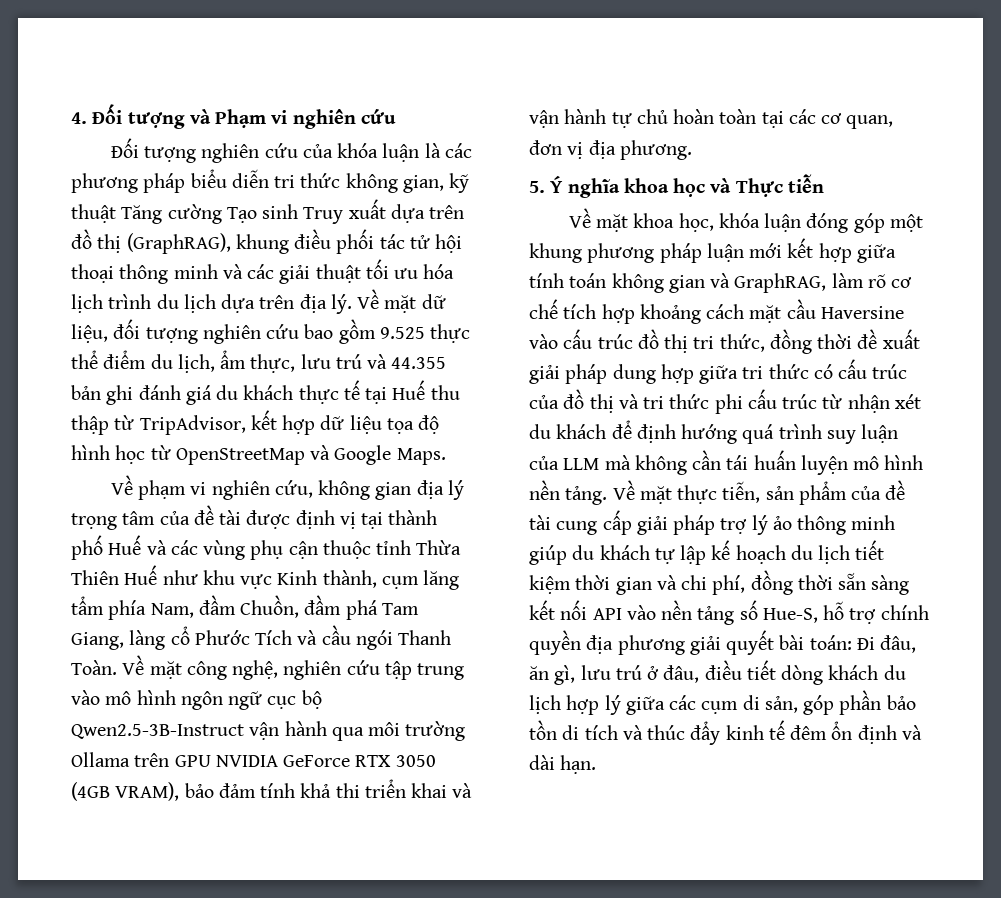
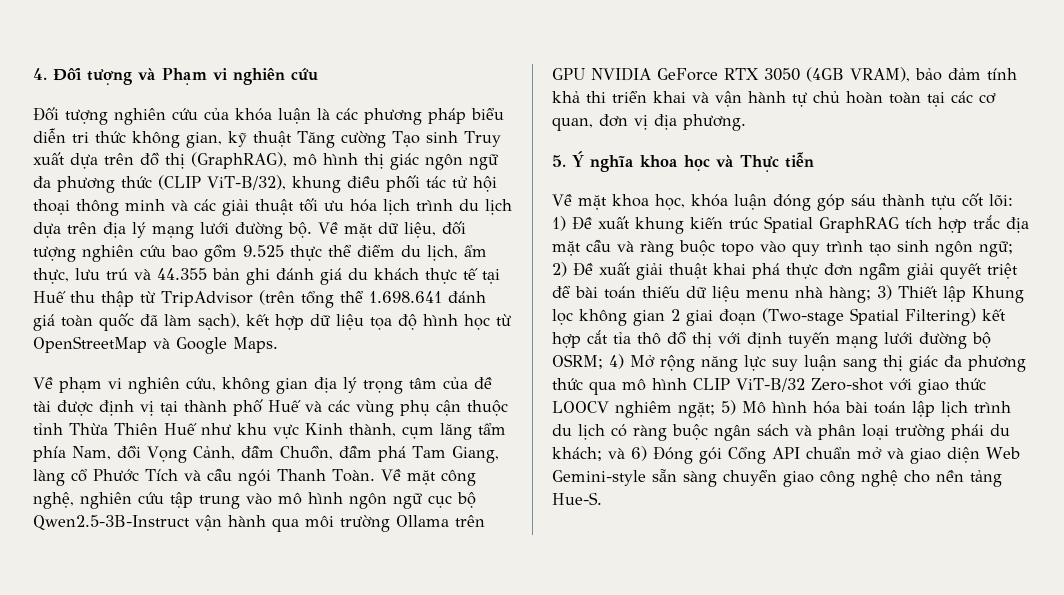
(231, 243) none -> [293,153,499,170] [33,175,286,193] mô hình thị giác ngôn ngữ đa phương thức (CLIP ViT-B/32),
[330,294,352,314] lý. -> [132,222,312,239] lý mạng lưới đường bộ.
[139,415,246,435] TripAdvisor, -> [161,290,486,308] [33,313,240,331] TripAdvisor (trên tổng thể 1.698.641 đánh giá toàn quốc đã làm sạch),
(194, 610) none -> [117,445,235,463] đồi Vọng Cảnh,
[889,214,923,232] [529,238,896,263] [529,273,913,293] [529,299,904,324] [529,329,920,354] [529,359,908,384] [529,389,921,414] [529,420,899,444] [529,450,924,475] [529,480,906,505] [529,510,896,535] [529,540,885,565] [529,570,910,595] [529,600,929,625] [529,630,917,655] [529,660,906,685] [529,690,916,715] [529,720,922,745] [529,755,597,774] một khung phương pháp luận mới kết hợp giữa tính toán không gian và GraphRAG, làm rõ cơ chế tích hợp khoảng cách mặt cầu Haversine vào cấu trúc đồ thị tri thức, đồng thời đề xuất giải pháp dung hợp giữa tri thức có cấu trúc của đồ thị và tri thức phi cấu trúc từ nhận xét du khách để định hướng quá trình suy luận của LLM mà không cần tái huấn luyện mô hình nền tảng. Về mặt thực tiễn, sản phẩm của đề tài cung cấp giải pháp trợ lý ảo thông minh giúp du khách tự lập kế hoạch du lịch tiết kiệm thời gian và chi phí, đồng thời sẵn sàng kết nối API vào nền tảng số Hue-S, hỗ trợ chính quyền địa phương giải quyết bài toán: Đi đâu, ăn gì, lưu trú ở đâu, điều tiết dòng khách du lịch hợp lý giữa các cụm di sản, góp phần bảo tồn di tích và thúc đẩy kinh tế đêm ổn định và dài hạn. -> [850,193,1013,210] [552,215,1029,234] [552,239,1013,257] [552,262,1018,280] [552,285,1024,303] [552,308,1006,326] [552,330,991,349] [552,354,1026,372] [552,378,986,395] [552,400,1011,418] [552,424,1010,441] [552,446,1020,464] [552,469,1002,487] [552,492,602,505] sáu thành tựu cốt lõi: 1) Đề xuất khung kiến trúc Spatial GraphRAG tích hợp trắc địa mặt cầu và ràng buộc topo vào quy trình tạo sinh ngôn ngữ; 2) Đề xuất giải thuật khai phá thực đơn ngầm giải quyết triệt để bài toán thiếu dữ liệu menu nhà hàng; 3) Thiết lập Khung lọc không gian 2 giai đoạn (Two-stage Spatial Filtering) kết hợp cắt tỉa thô đồ thị với định tuyến mạng lưới đường bộ OSRM; 4) Mở rộng năng lực suy luận sang thị giác đa phương thức qua mô hình CLIP ViT-B/32 Zero-shot với giao thức LOOCV nghiêm ngặt; 5) Mô hình hóa bài toán lập lịch trình du lịch có ràng buộc ngân sách và phân loại trường phái du khách; và 6) Đóng gói Cổng API chuẩn mở và giao diện Web Gemini-style sẵn sàng chuyển giao công nghệ cho nền tảng Hue-S.

